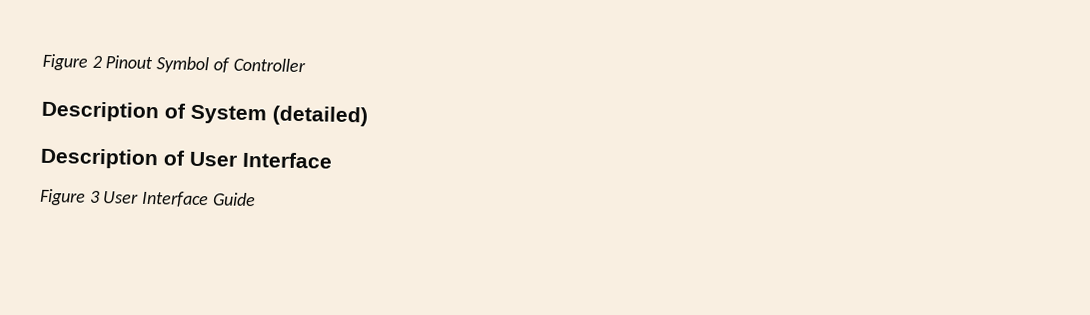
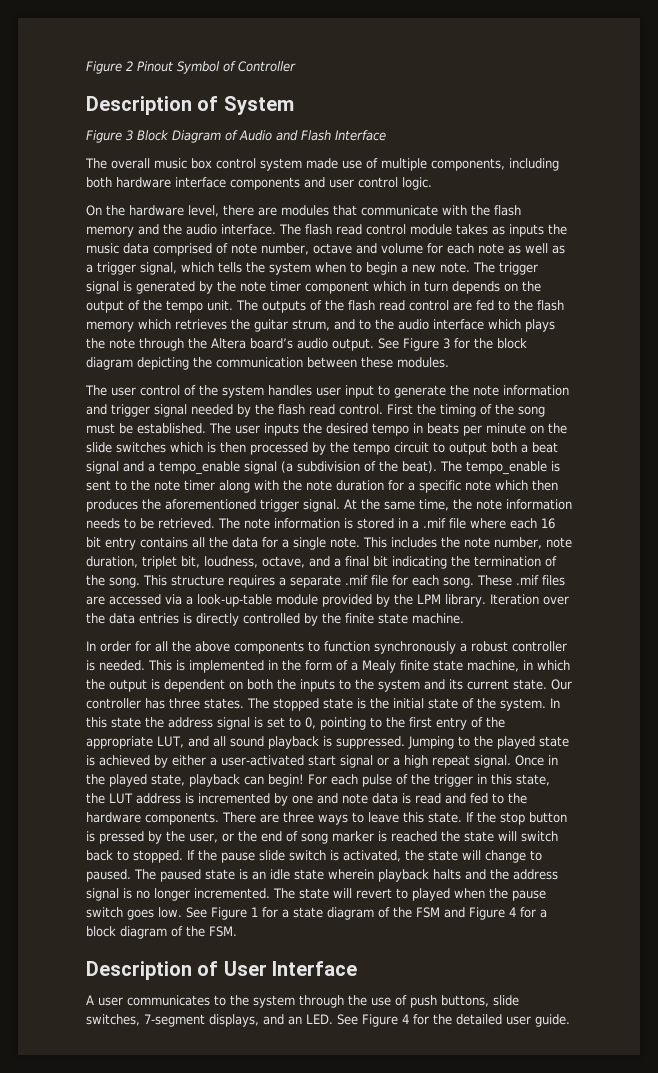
[272,105,368,127] [40,147,333,170] [39,188,256,208] (detailed) // Description of User Interface // Figure 3 User Interface Guide -> [86,130,386,143] [85,158,559,171] [86,177,432,190] [86,205,521,217] [86,224,567,237] [86,243,565,256] [86,262,538,275] [86,281,541,294] [86,300,564,313] [86,319,555,332] [86,338,527,351] [86,357,449,370] [85,385,569,398] [86,404,545,417] [86,423,567,436] [86,442,558,455] [86,461,560,475] [86,480,558,493] [86,499,572,512] [86,518,555,529] [86,537,572,550] [86,556,557,569] [86,575,565,588] [86,594,569,607] [86,613,464,626] [86,641,567,654] [86,660,570,673] [86,679,572,692] [86,698,560,711] [86,717,505,730] [86,736,569,749] [86,755,558,768] [86,774,550,787] [86,793,527,806] [86,812,567,825] [86,831,558,844] [86,850,542,863] [86,869,558,882] [86,888,546,901] [86,907,547,920] [86,926,237,939] [86,961,358,980] [86,995,519,1008] [86,1014,570,1027] // Figure 3 Block Diagram of Audio and Flash Interface // The overall music box control system made use of multiple components, including both hardware interface components and user control logic. // On the hardware level, there are modules that communicate with the flash memory and the audio interface. The flash read control module takes as inputs the music data comprised of note number, octave and volume for each note as well as a trigger signal, which tells the system when to begin a new note. The trigger signal is generated by the note timer component which in turn depends on the output of the tempo unit. The outputs of the flash read control are fed to the flash memory which retrieves the guitar strum, and to the audio interface which plays the note through the Altera board’s audio output. See Figure 3 for the block diagram depicting the communication between these modules. // The user control of the system handles user input to generate the note information and trigger signal needed by the flash read control. First the timing of the song must be established. The user inputs the desired tempo in beats per minute on the slide switches which is then processed by the tempo circuit to output both a beat signal and a tempo_enable signal (a subdivision of the beat). The tempo_enable is sent to the note timer along with the note duration for a specific note which then produces the aforementioned trigger signal. At the same time, the note information needs to be retrieved. The note information is stored in a .mif file where each 16 bit entry contains all the data for a single note. This includes the note number, note duration, triplet bit, loudness, octave, and a final bit indicating the termination of the song. This structure requires a separate .mif file for each song. These .mif files are accessed via a look-up-table module provided by the LPM library. Iteration over the data entries is directly controlled by the finite state machine. // In order for all the above components to function synchronously a robust controller is needed. This is implemented in the form of a Mealy finite state machine, in which the output is dependent on both the inputs to the system and its current state. Our controller has three states. The stopped state is the initial state of the system. In this state the address signal is set to 0, pointing to the first entry of the appropriate LUT, and all sound playback is suppressed. Jumping to the played state is achieved by either a user-activated start signal or a high repeat signal. Once in the played state, playback can begin! For each pulse of the trigger in this state, the LUT address is incremented by one and note data is read and fed to the hardware components. There are three ways to leave this state. If the stop button is pressed by the user, or the end of song marker is reached the state will switch back to stopped. If the pause slide switch is activated, the state will change to paused. The paused state is an idle state wherein playback halts and the address signal is no longer incremented. The state will revert to played when the pause switch goes low. See Figure 1 for a state diagram of the FSM and Figure 4 for a block diagram of the FSM. // Description of User Interface // A user communicates to the system through the use of push buttons, slide switches, 7-segment displays, and an LED. See Figure 4 for the detailed user guide.

